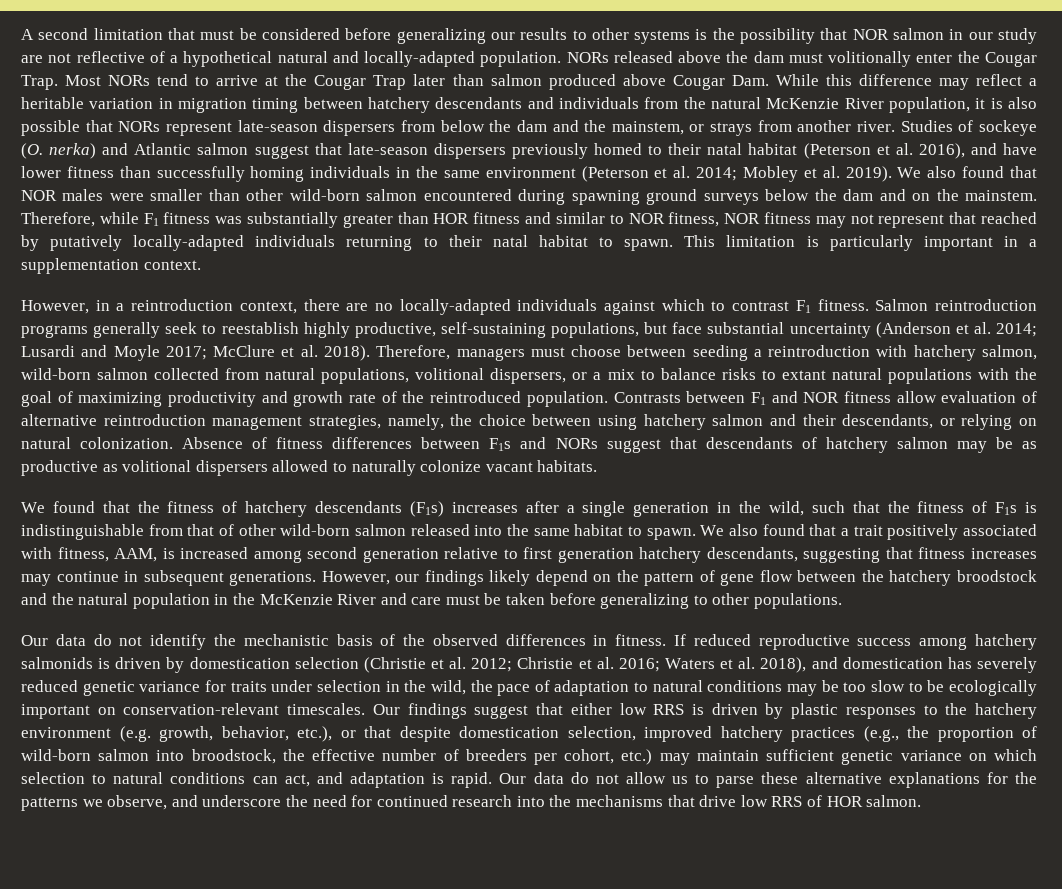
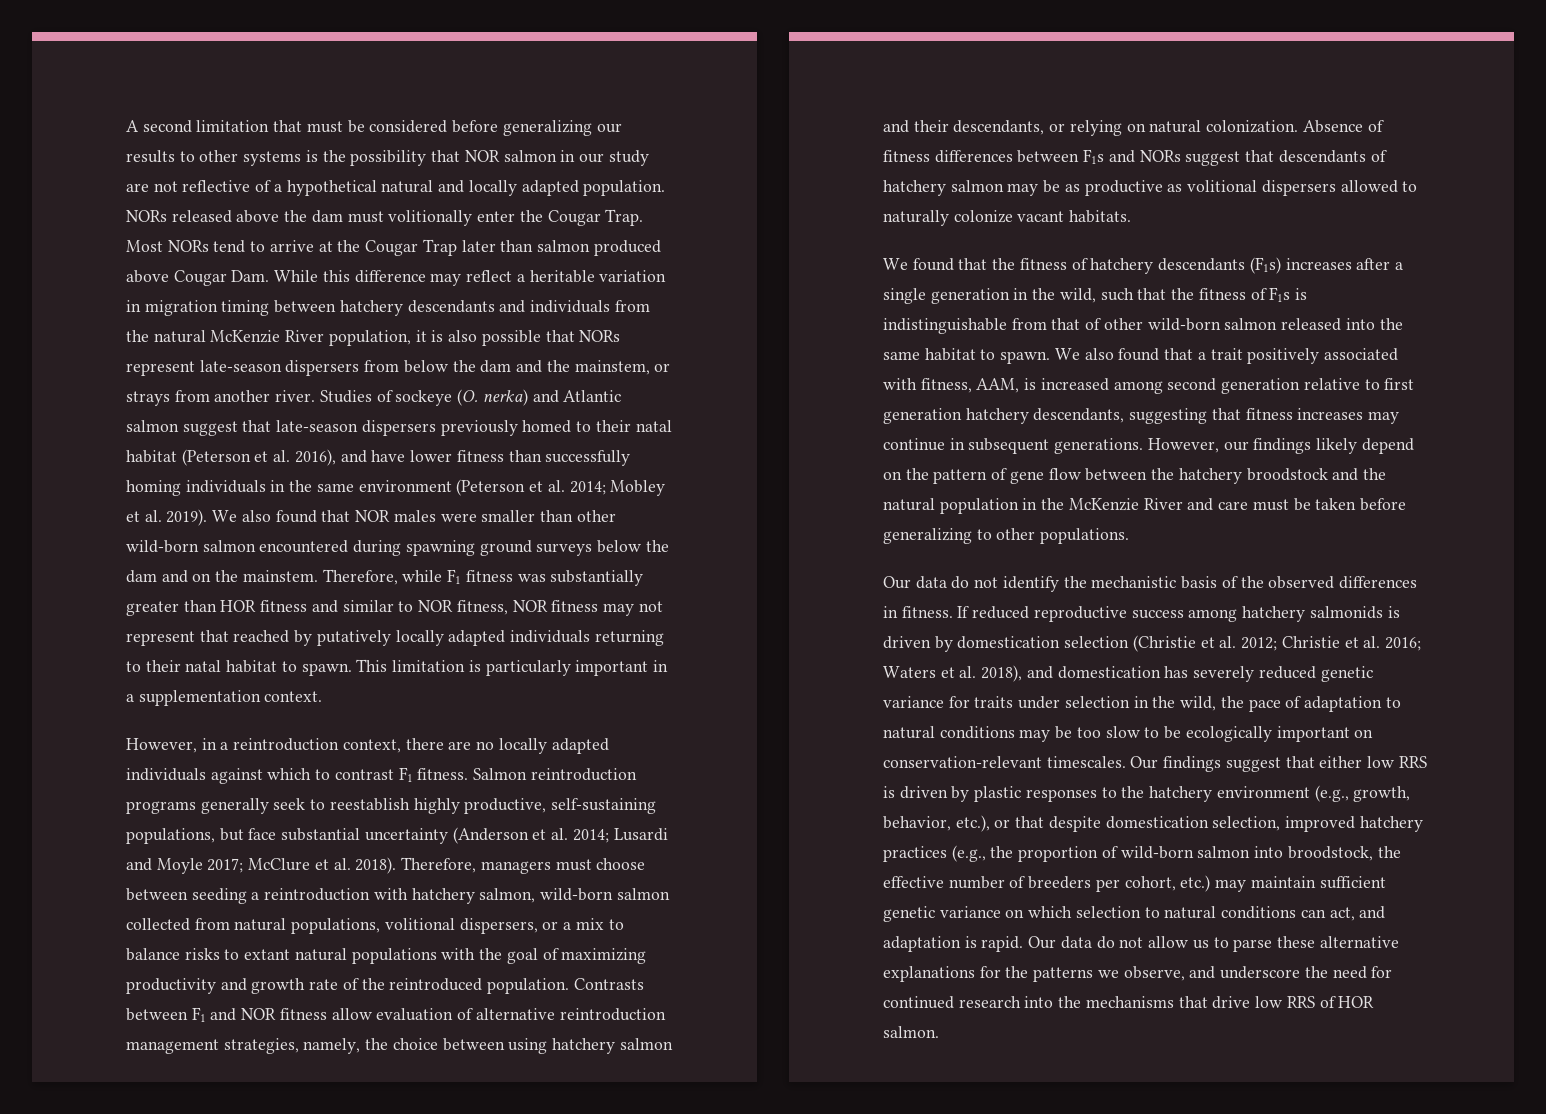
[364,51,476,67] locally-adapted -> [468,180,579,196] locally adapted
[133,235,245,251] locally-adapted -> [395,630,506,646] locally adapted
[399,299,511,315] locally-adapted -> [498,738,609,754] locally adapted
[119,726,151,742] (e.g. -> [1314,785,1349,802] (e.g.,

